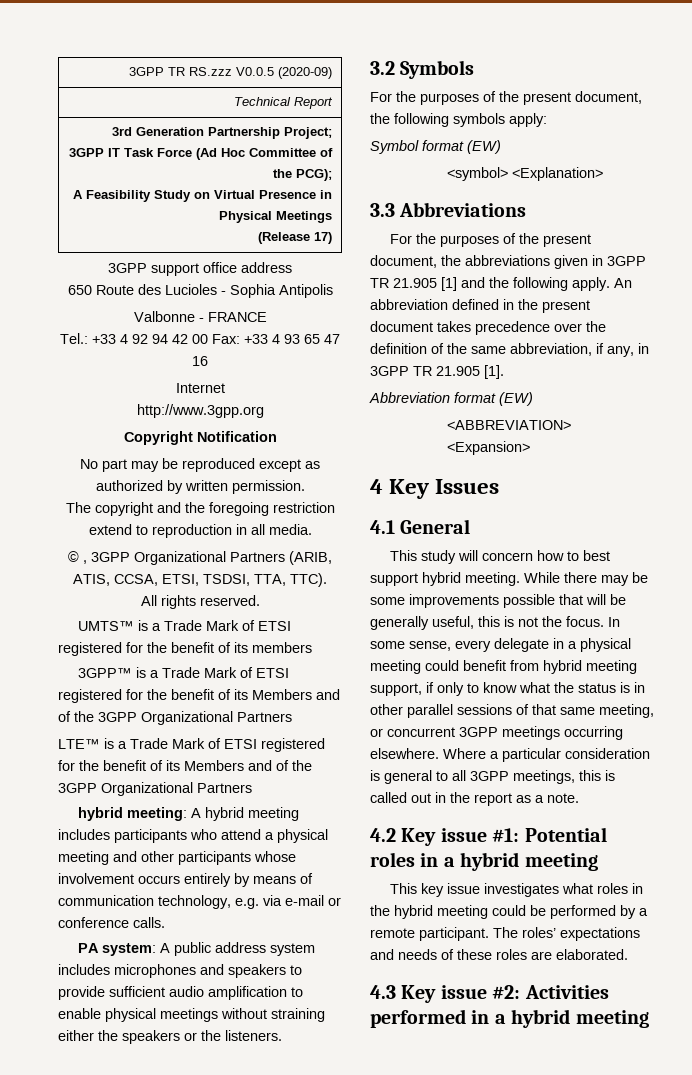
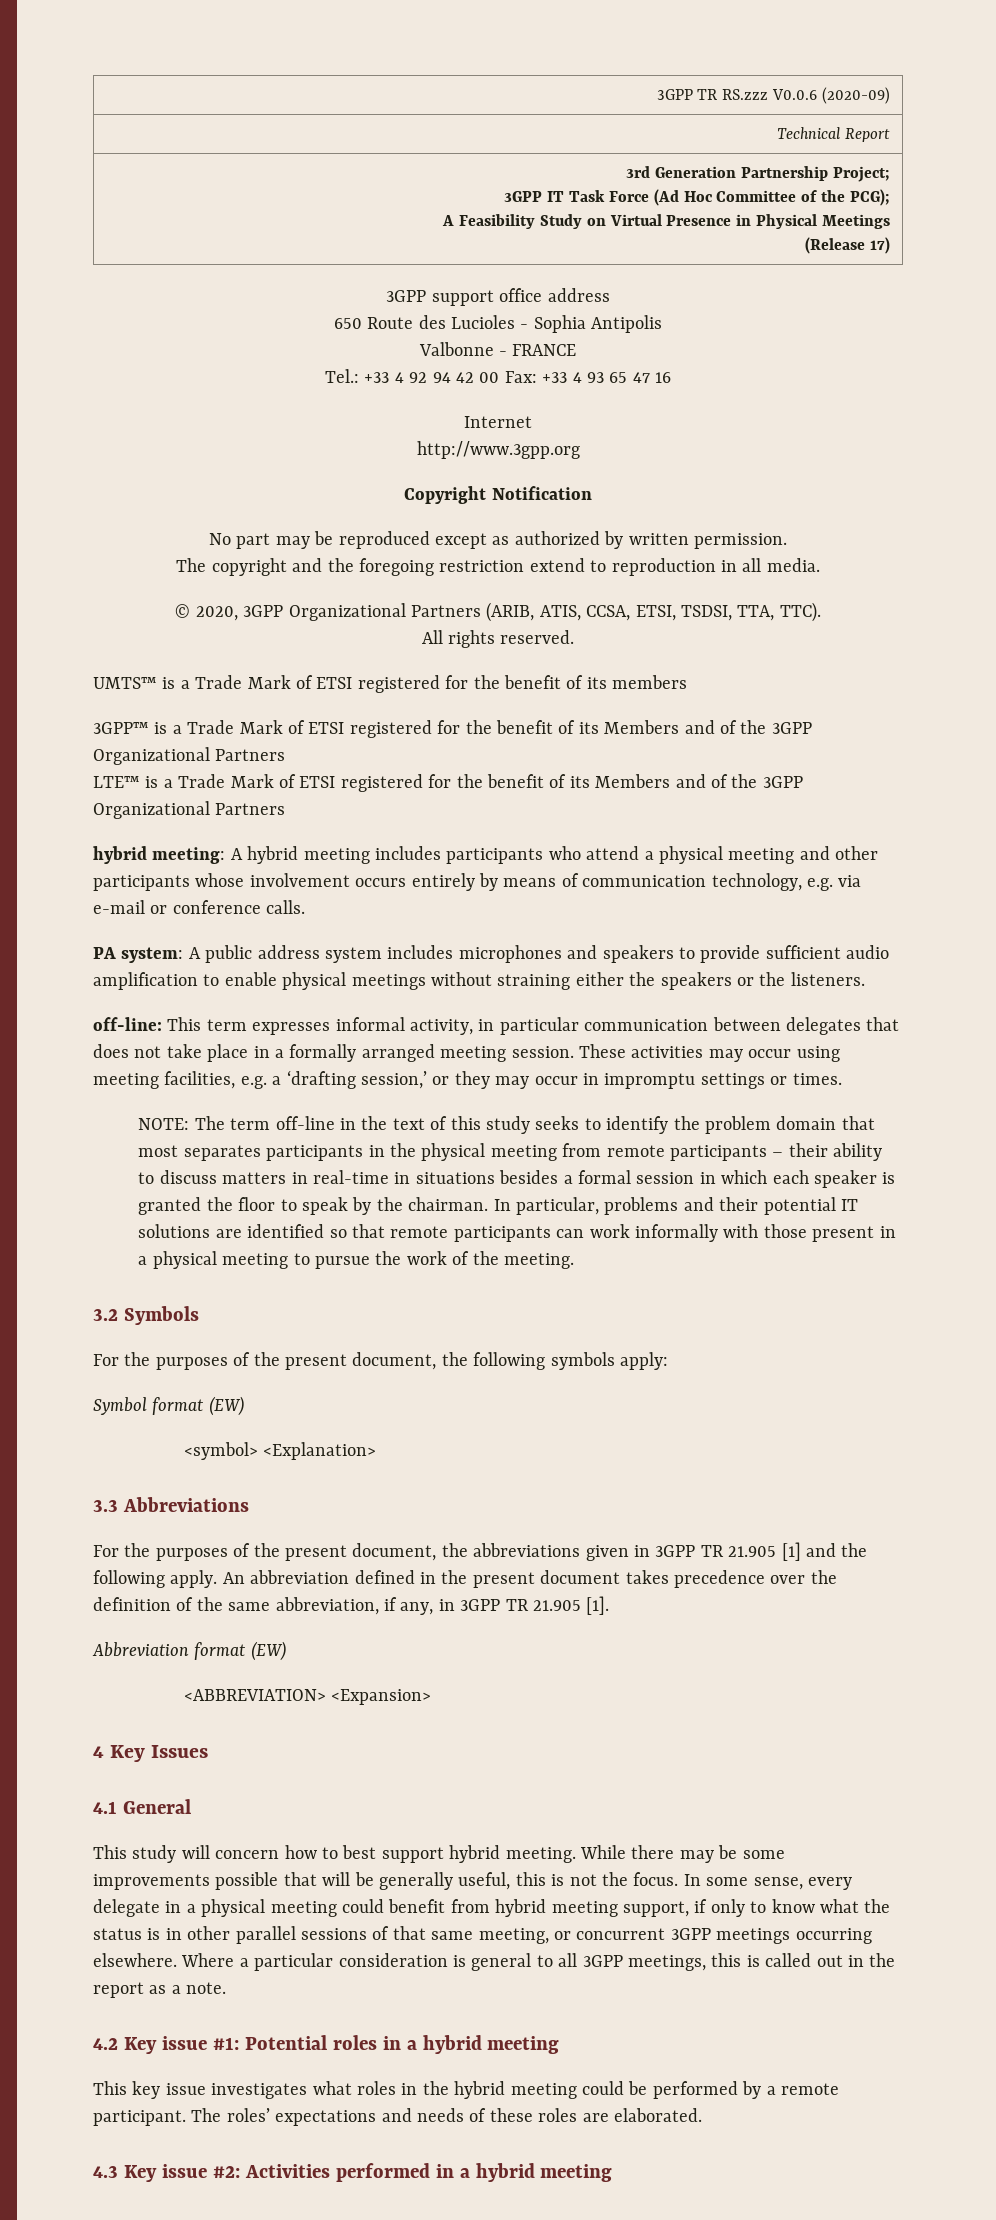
[236,67,275,76] V0.0.5 -> [772,89,818,100] V0.0.6
[83,560,87,564] , -> [195,606,238,621] 2020,
(282, 1035) none -> [93,1017,900,1035] [93,1044,840,1062] [93,1070,842,1089] [138,1116,875,1134] [138,1143,883,1161] [138,1170,896,1188] [138,1197,859,1215] [138,1224,896,1242] [138,1251,575,1269] // off-line: This term expresses informal activity, in particular communication between delegates that does not take place in a formally arranged meeting session. These activities may occur using meeting facilities, e.g. a ‘drafting session,’ or they may occur in impromptu settings or times. // NOTE: The term off-line in the text of this study seeks to identify the problem domain that most separates participants in the physical meeting from remote participants – their ability to discuss matters in real-time in situations besides a formal session in which each speaker is granted the floor to speak by the chairman. In particular, problems and their potential IT solutions are identified so that remote participants can work informally with those present in a physical meeting to pursue the work of the meeting.

